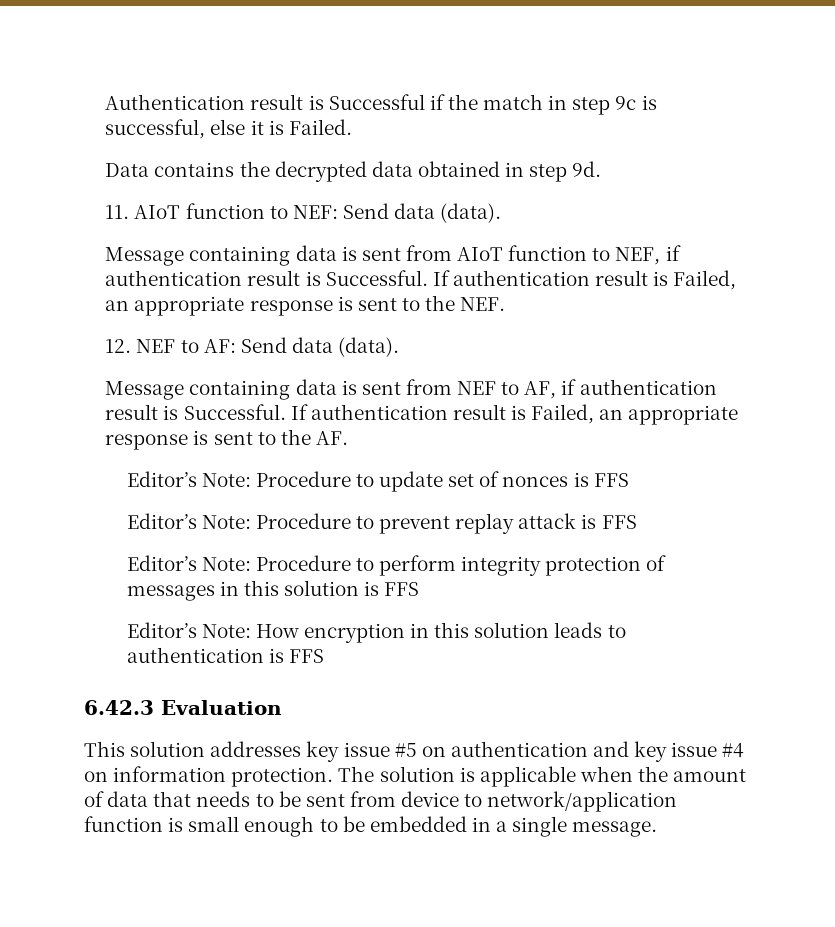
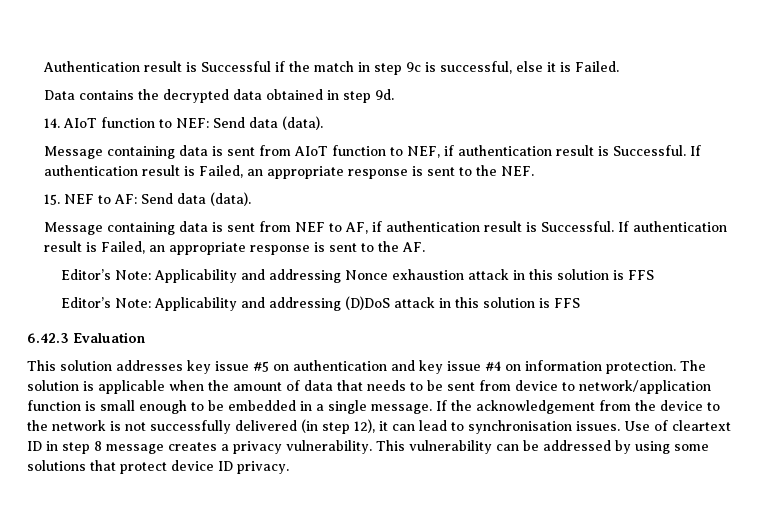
[105,205,130,219] 11. -> [44,118,61,128] 14.
[105,339,132,353] 12. -> [44,194,61,205] 15.
[255,471,629,492] [126,513,637,534] [126,555,667,576] [126,585,215,601] Procedure to update set of nonces is FFS // Editor’s Note: Procedure to prevent replay attack is FFS // Editor’s Note: Procedure to perform integrity protection of messages -> [154,269,510,283] Applicability and addressing Nonce exhaustion attack
[255,622,626,643] [126,647,264,663] How encryption in this solution leads to authentication -> [154,296,536,311] Applicability and addressing (D)DoS attack in this solution
(658, 829) none -> [436,400,720,414] [27,419,731,434] [27,440,709,454] [27,460,289,474] If the acknowledgement from the device to the network is not successfully delivered (in step 12), it can lead to synchronisation issues. Use of cleartext ID in step 8 message creates a privacy vulnerability. This vulnerability can be addressed by using some solutions that protect device ID privacy.

